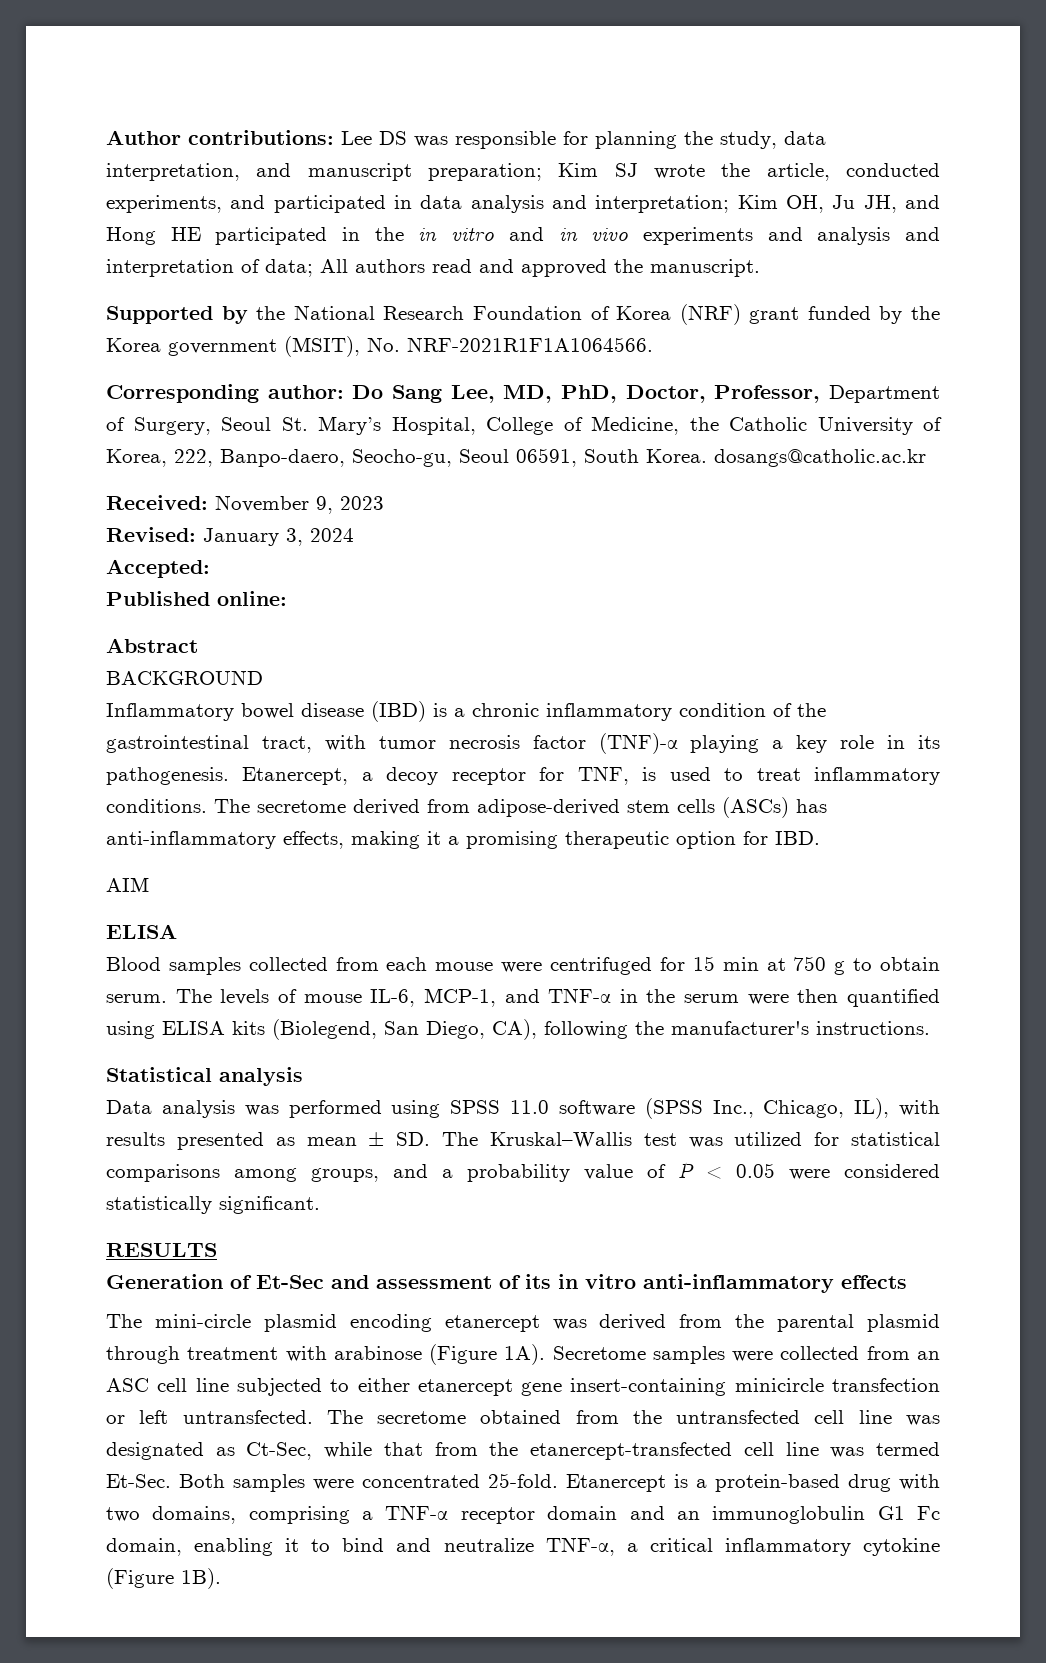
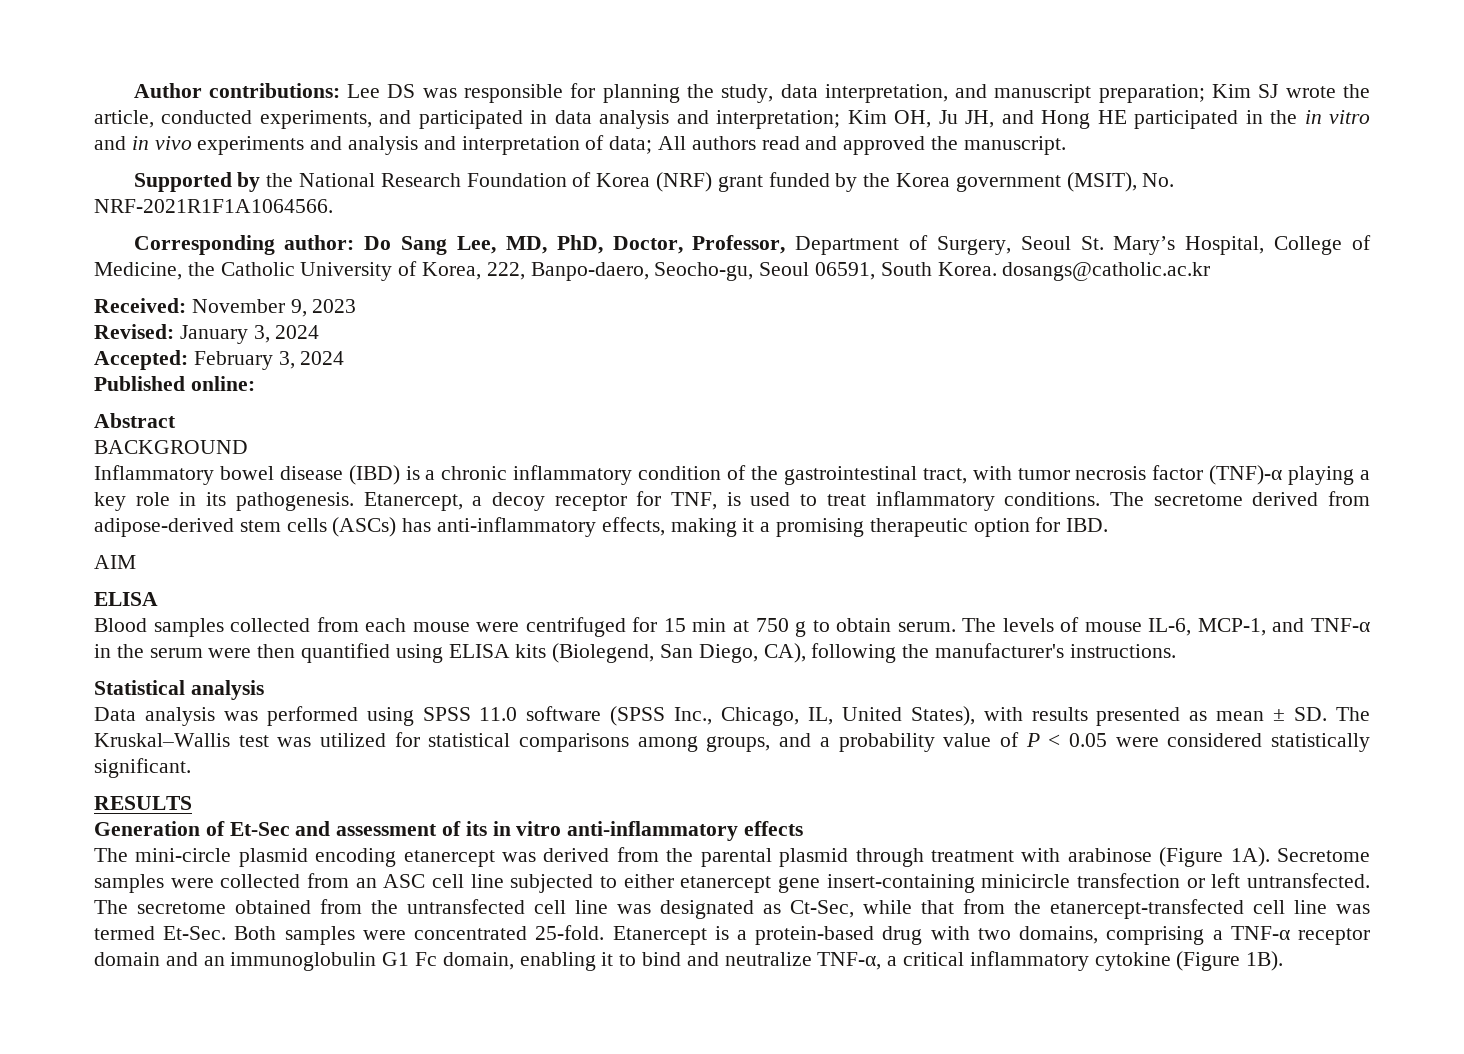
(210, 568) none -> [193,351,345,370] February 3, 2024
[854,1098,890,1119] IL), -> [807,706,975,726] IL, United States),

